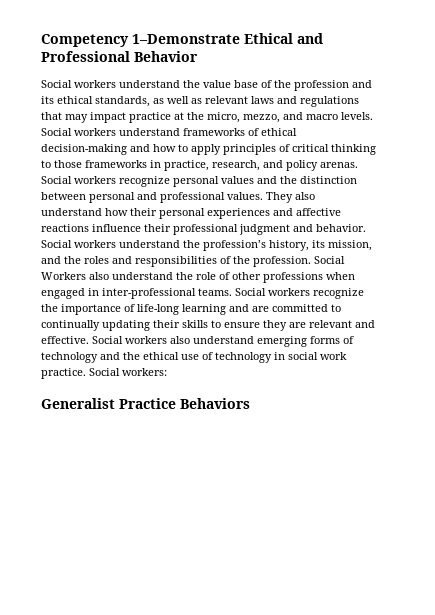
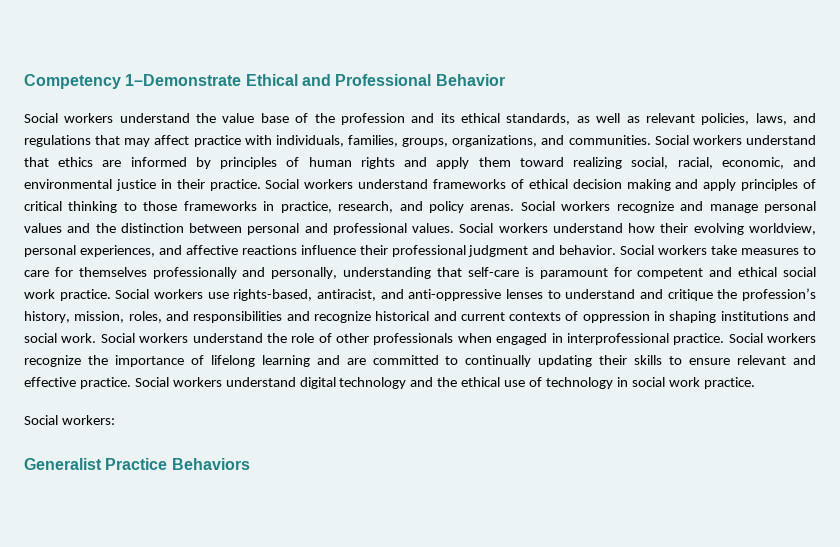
[251,96,274,104] laws -> [701,113,787,125] policies, laws,
[90,112,373,123] impact practice at the micro, mezzo, and macro levels. -> [154,135,816,147] [24,157,817,169] [24,179,261,191] affect practice with individuals, families, groups, organizations, and communities. Social workers understand that ethics are informed by principles of human rights and apply them toward realizing social, racial, economic, and environmental justice in their practice.
[41,144,188,155] decision‐making and how to -> [572,179,699,191] decision making and
(170, 181) none -> [680,201,758,213] and manage
[266,192,315,203] They also -> [459,223,548,233] Social workers
[159,208,270,219] personal experiences -> [693,223,816,235] [24,245,155,257] evolving worldview, personal experiences,
[119,240,372,251] [41,256,345,267] [41,272,109,280] understand the profession’s history, its mission, and the roles and responsibilities of the profession. Social Workers also -> [711,245,816,255] [24,267,817,279] [24,288,816,301] [24,311,816,323] [24,333,189,343] take measures to care for themselves professionally and personally, understanding that self-care is paramount for competent and ethical social work practice. Social workers use rights-based, antiracist, and anti-oppressive lenses to understand and critique the profession’s history, mission, roles, and responsibilities and recognize historical and current contexts of oppression in shaping institutions and social work. Social workers
[263,272,323,283] professions -> [373,333,454,345] professionals
[102,288,232,299] inter-professional teams. -> [566,333,725,345] interprofessional practice.
[137,304,179,315] life-long -> [210,355,255,367] lifelong
[263,320,375,331] [41,336,354,347] they are relevant and effective. Social workers also understand emerging forms of -> [737,355,817,365] [24,377,336,389] relevant and effective practice. Social workers understand digital
(86, 373) none -> (755, 383) //

